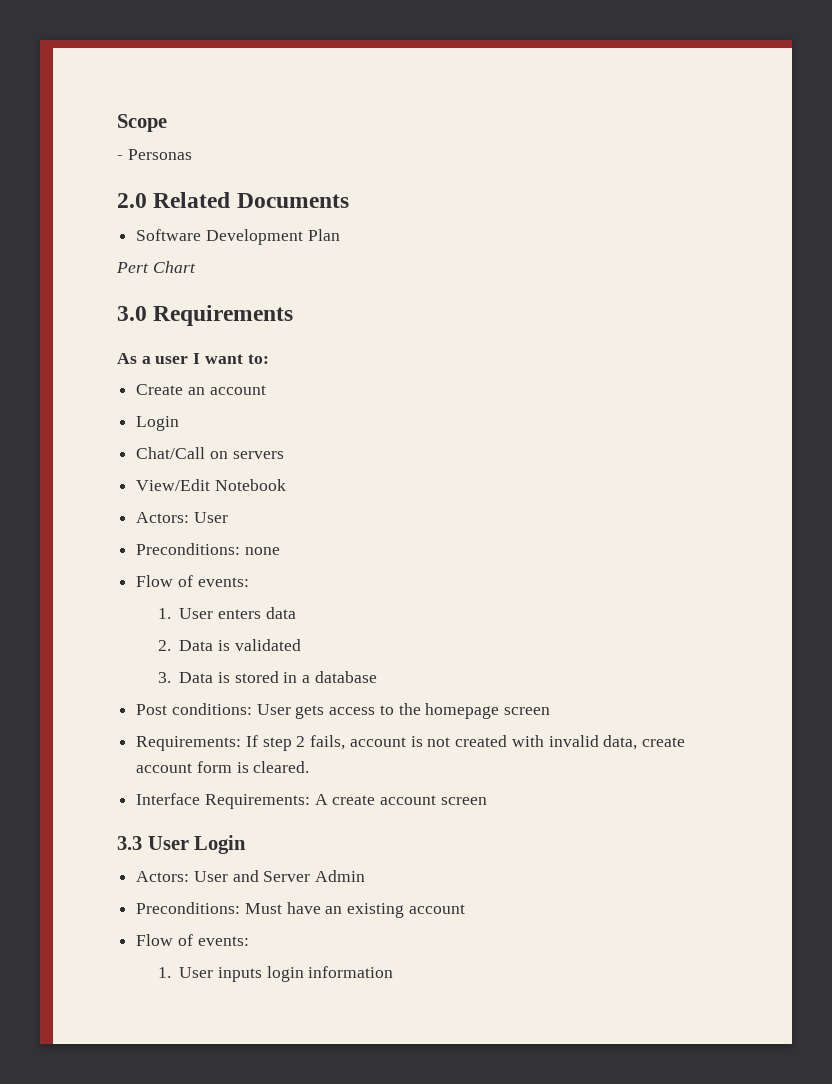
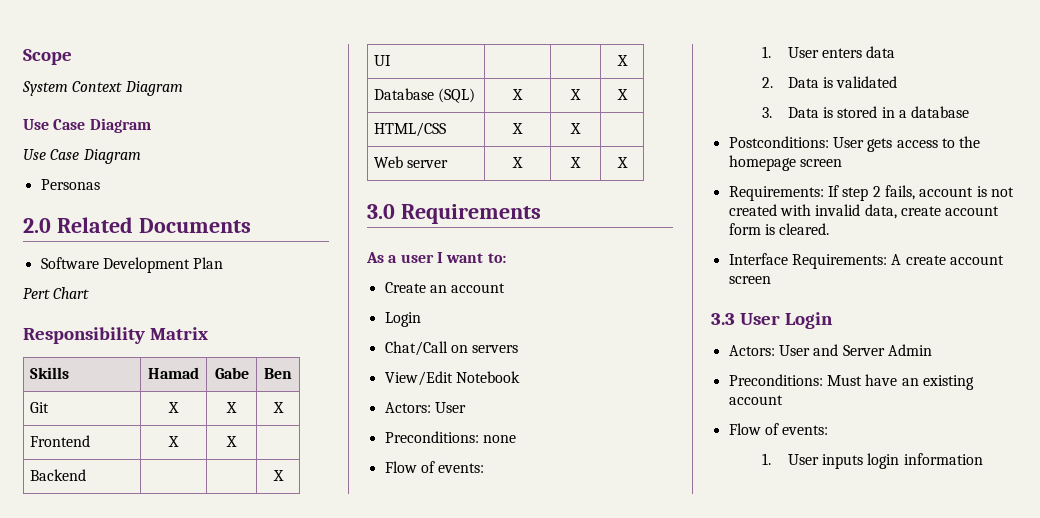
[117,155,123,160] - -> [22,81,183,96] [23,118,151,133] [23,149,141,164] System Context Diagram // Use Case Diagram // Use Case Diagram //
(196, 267) none -> [23,327,208,344] [30,367,70,379] [148,367,199,379] [214,367,249,379] [264,368,292,379] [30,402,50,413] [168,402,179,413] [226,402,237,413] [272,402,284,413] [30,435,91,447] [168,436,179,447] [226,436,237,447] [30,469,87,481] [272,470,284,481] [374,55,392,66] [616,55,628,66] [374,88,476,103] [512,89,523,100] [570,89,581,100] [616,89,628,100] [374,122,447,137] [512,123,523,134] [570,123,581,134] [374,156,449,168] [512,157,523,168] [570,157,581,168] [616,157,628,168] // Responsibility Matrix // Skills | Hamad | Gabe | Ben // Git | X | X | X // Frontend | X | X | // Backend | | | X // UI | | | X // Database (SQL) | X | X | X // HTML/CSS | X | X | // Web server | X | X | X
[136,703,252,715] Post conditions: -> [728,136,829,148] Postconditions:

